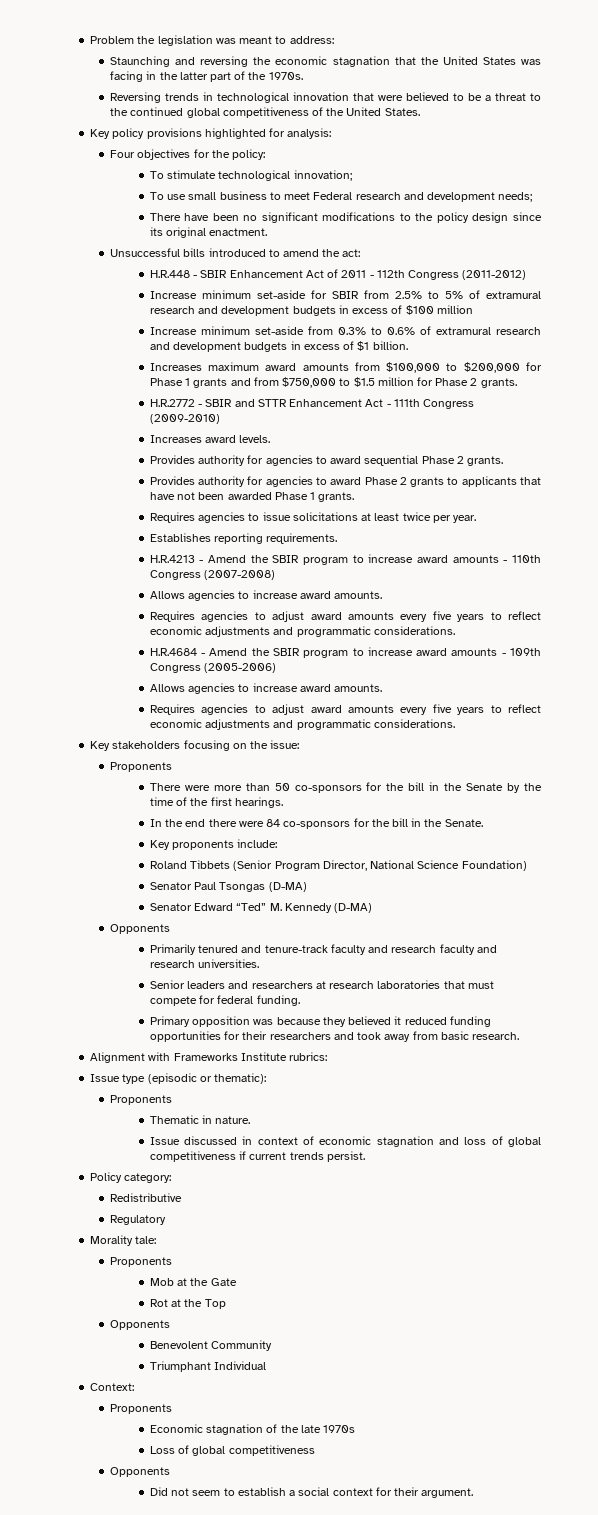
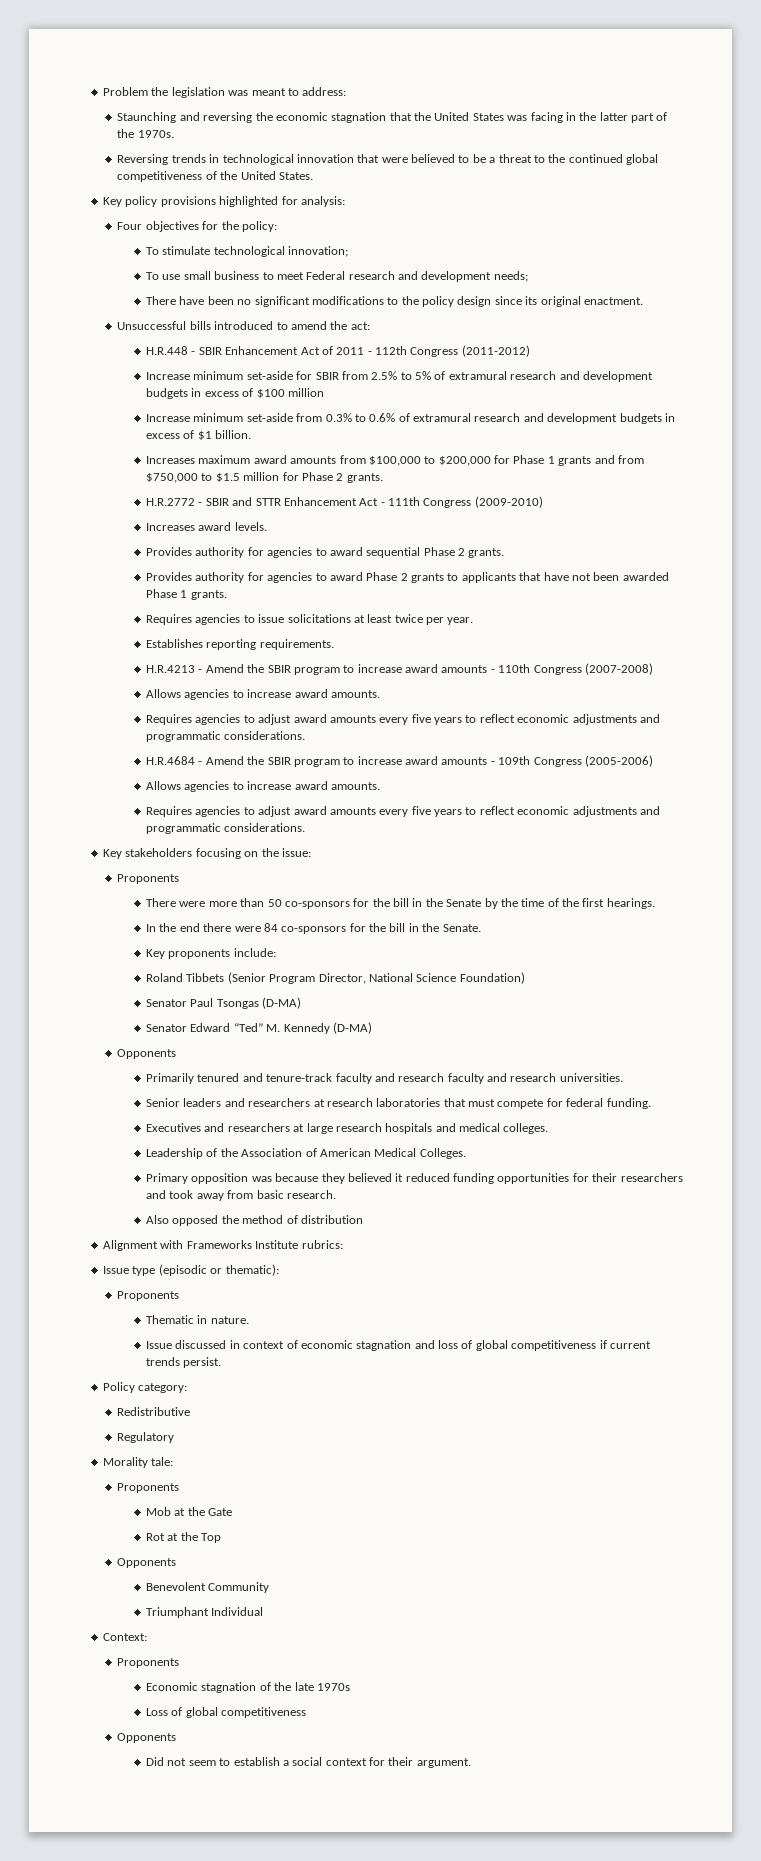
(300, 1000) none -> [146,1123,549,1134] [146,1148,466,1159] // Executives and researchers at large research hospitals and medical colleges. // Leadership of the Association of American Medical Colleges.
(519, 1036) none -> [146,1215,363,1226] // Also opposed the method of distribution

